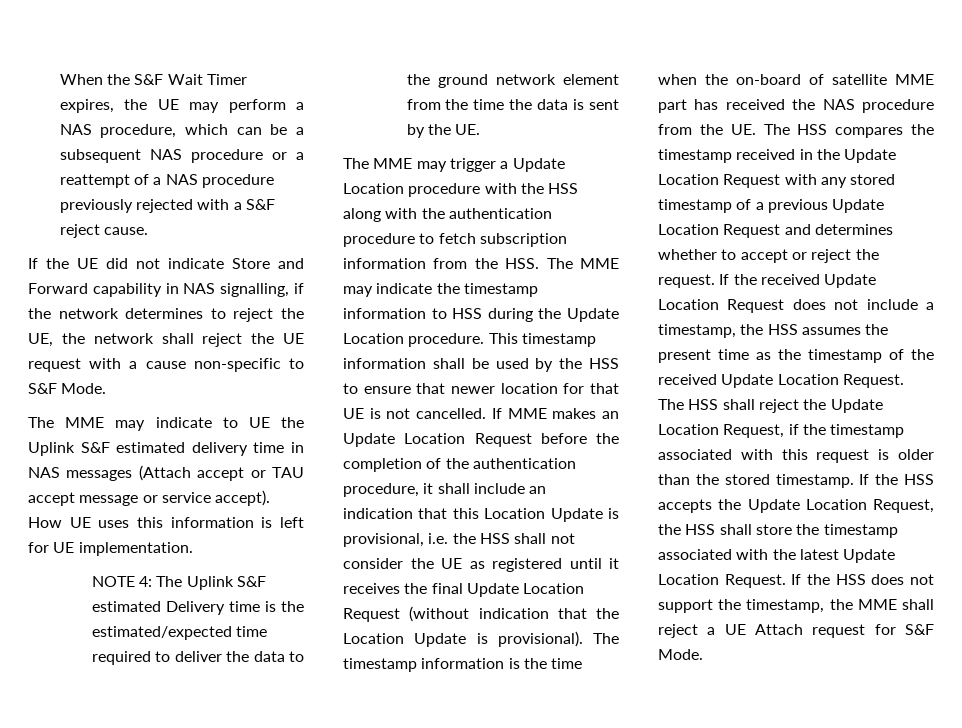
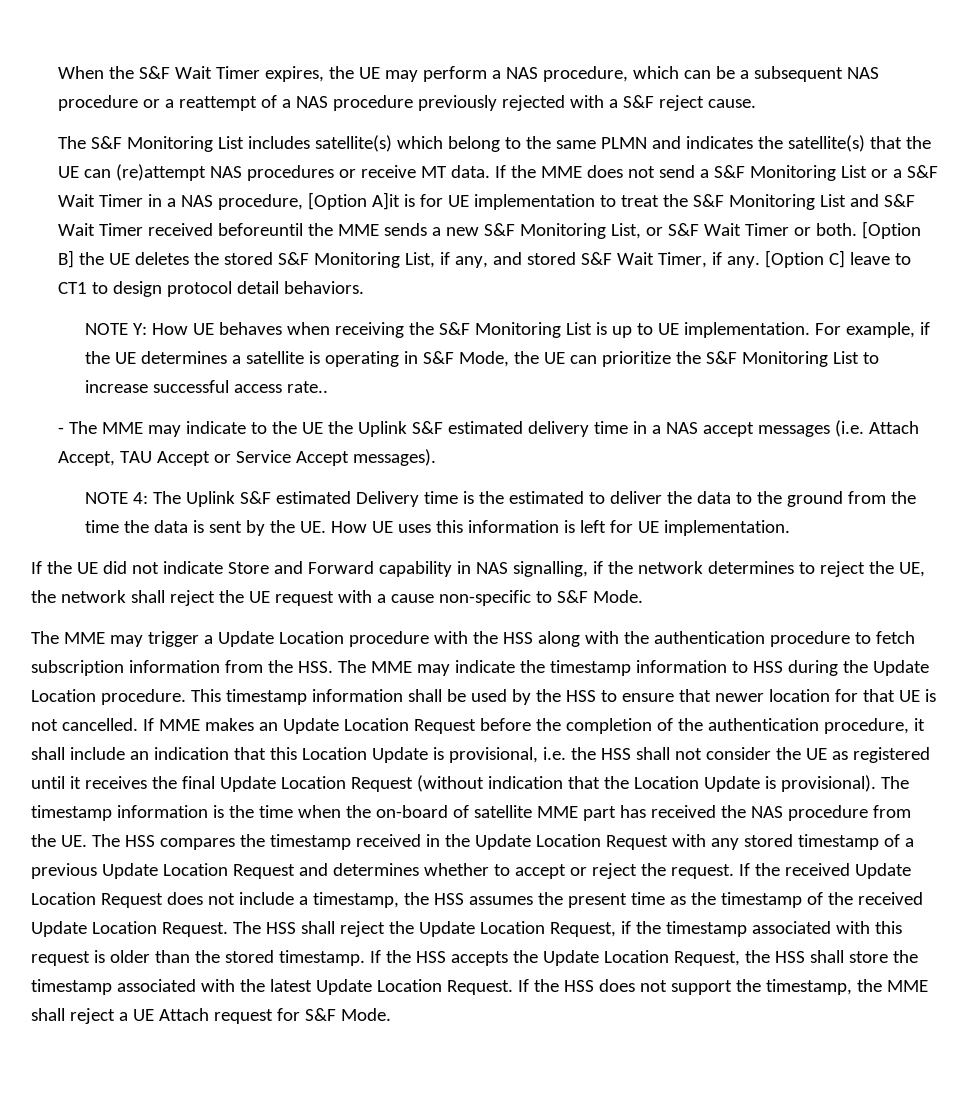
(149, 231) none -> [58,135,932,152] [58,164,939,181] [58,192,916,210] [58,221,922,239] [58,250,912,268] [58,281,365,297] [85,322,931,338] [85,351,880,367] [85,380,329,393] [58,420,920,437] [58,449,437,466] [85,491,917,507] [85,520,791,536] // The S&F Monitoring List includes satellite(s) which belong to the same PLMN and indicates the satellite(s) that the UE can (re)attempt NAS procedures or receive MT data. If the MME does not send a S&F Monitoring List or a S&F Wait Timer in a NAS procedure, [Option A]it is for UE implementation to treat the S&F Monitoring List and S&F Wait Timer received beforeuntil the MME sends a new S&F Monitoring List, or S&F Wait Timer or both. [Option B] the UE deletes the stored S&F Monitoring List, if any, and stored S&F Wait Timer, if any. [Option C] leave to CT1 to design protocol detail behaviors. // NOTE Y: How UE behaves when receiving the S&F Monitoring List is up to UE implementation. For example, if the UE determines a satellite is operating in S&F Mode, the UE can prioritize the S&F Monitoring List to increase successful access rate.. // - The MME may indicate to the UE the Uplink S&F estimated delivery time in a NAS accept messages (i.e. Attach Accept, TAU Accept or Service Accept messages). // NOTE 4: The Uplink S&F estimated Delivery time is the estimated to deliver the data to the ground from the time the data is sent by the UE. How UE uses this information is left for UE implementation.
[28,417,304,431] [28,442,304,456] [28,465,304,481] [28,490,271,506] [28,517,304,528] [28,542,193,556] [91,576,266,590] [91,601,305,615] [91,626,267,640] [91,651,304,665] [406,74,619,88] [406,99,619,110] [406,124,481,138] // The MME may indicate to UE the Uplink S&F estimated delivery time in NAS messages (Attach accept or TAU accept message or service accept). How UE uses this information is left for UE implementation. // NOTE 4: The Uplink S&F estimated Delivery time is the estimated/expected time required to deliver the data to the ground network element from the time the data is sent by the UE. -> (643, 596) none

